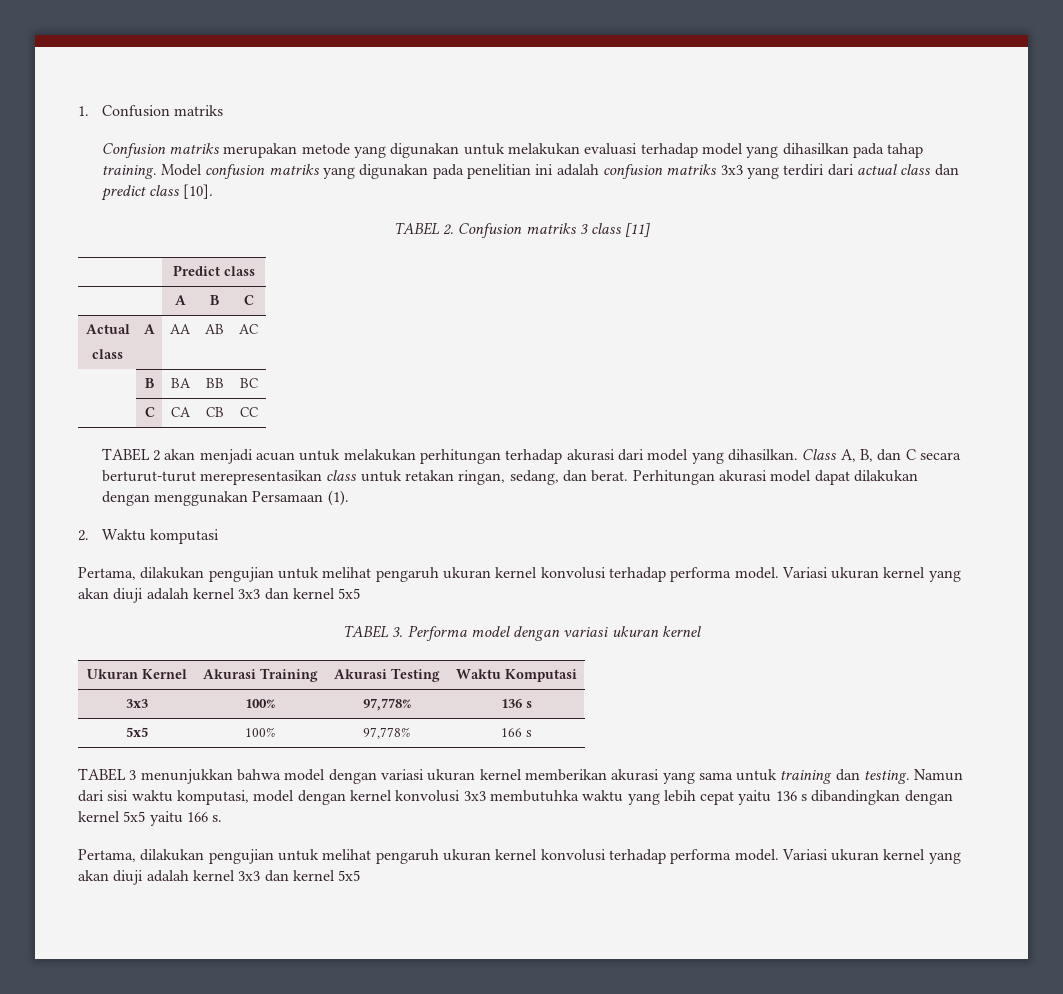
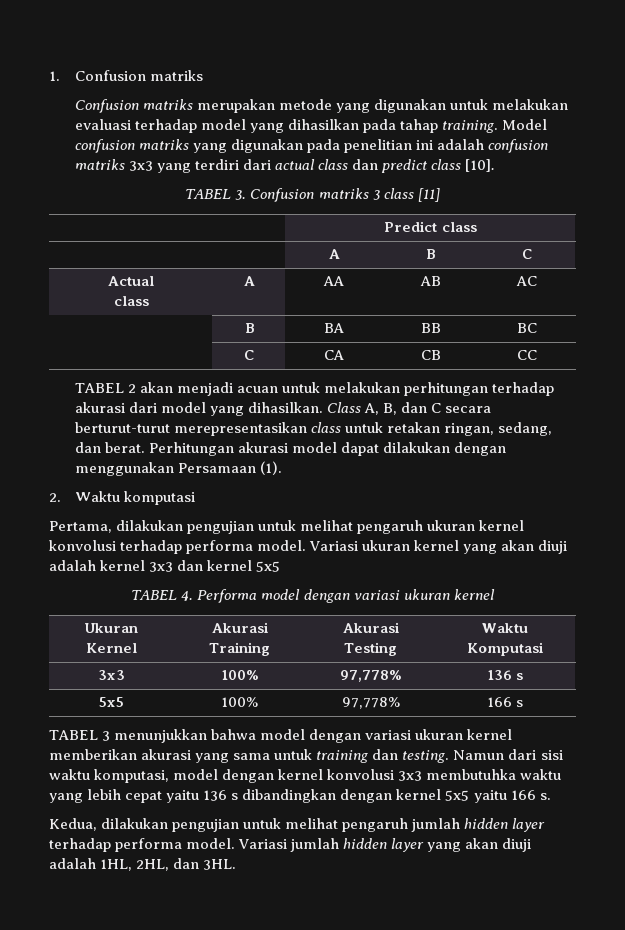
[442,224,454,235] 2. -> [235,190,247,200] 3.
[392,627,404,637] 3. -> [181,590,194,601] 4.
[78,849,961,864] [78,870,361,885] Pertama, dilakukan pengujian untuk melihat pengaruh ukuran kernel konvolusi terhadap performa model. Variasi ukuran kernel yang akan diuji adalah kernel 3x3 dan kernel 5x5 -> [49,818,546,832] [49,838,532,852] [49,858,237,871] Kedua, dilakukan pengujian untuk melihat pengaruh jumlah hidden layer terhadap performa model. Variasi jumlah hidden layer yang akan diuji adalah 1HL, 2HL, dan 3HL.

